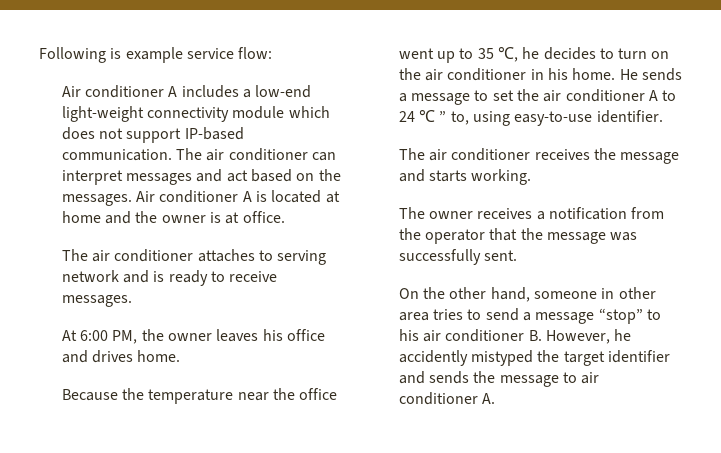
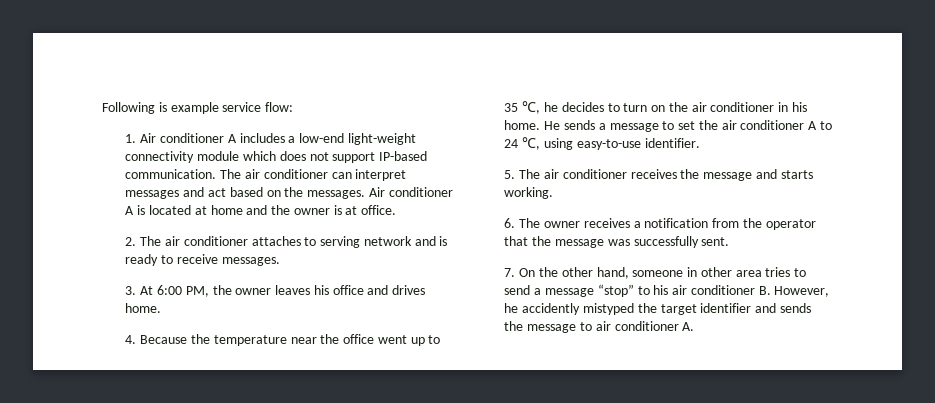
(273, 53) none -> [125,134,137,143] 1.
(285, 217) none -> [125,237,137,246] 2.
(132, 301) none -> [125,286,137,295] 3.
(181, 356) none -> [125,335,137,344] 4.
[418,109,469,125] ℃ ” to, -> [522,137,541,150] ℃,
(663, 116) none -> [504,170,516,179] 5.
(532, 177) none -> [504,218,516,228] 6.
(517, 255) none -> [504,268,516,277] 7.

